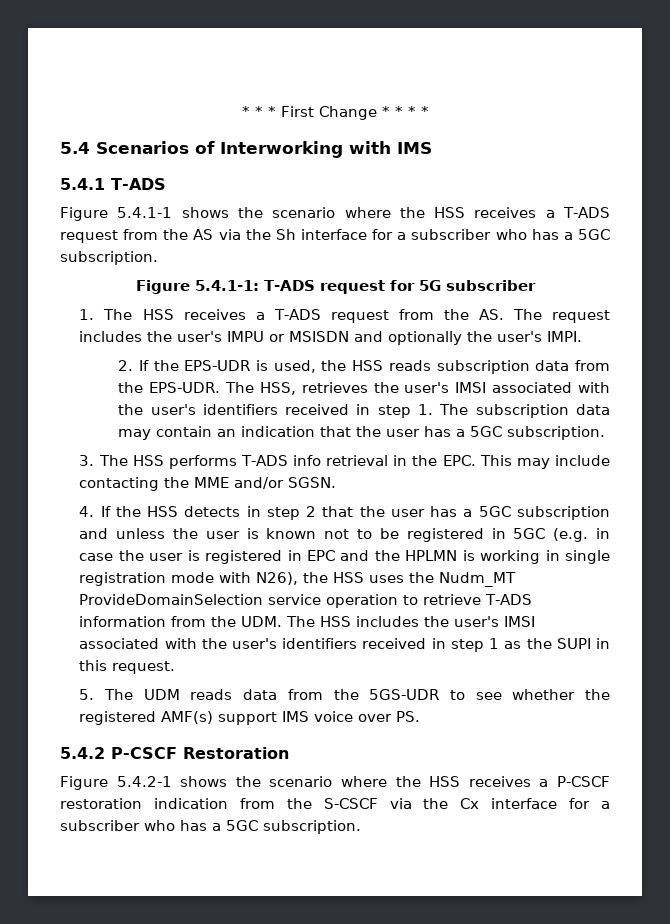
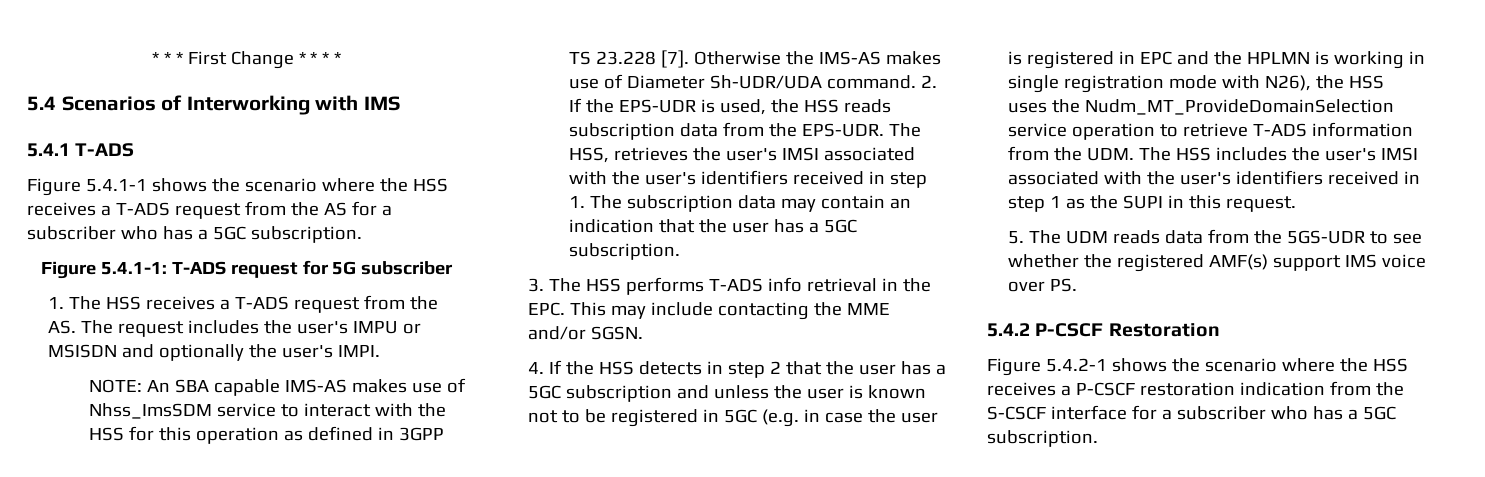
[218,229,367,240] via the Sh interface -> (347, 209) none
(583, 336) none -> [89,378,467,396] [89,403,447,419] [89,426,445,444] [569,50,942,68] [569,74,917,89] NOTE: An SBA capable IMS-AS makes use of Nhss_ImsSDM service to interact with the HSS for this operation as defined in 3GPP TS 23.228 [7]. Otherwise the IMS-AS makes use of Diameter Sh-UDR/UDA command.
[439,572,517,587] [79,594,264,605] Nudm_MT ProvideDomainSelection -> [1084,99,1394,115] Nudm_MT_ProvideDomainSelection
[389,798,480,809] via the Cx -> (1046, 413) none

